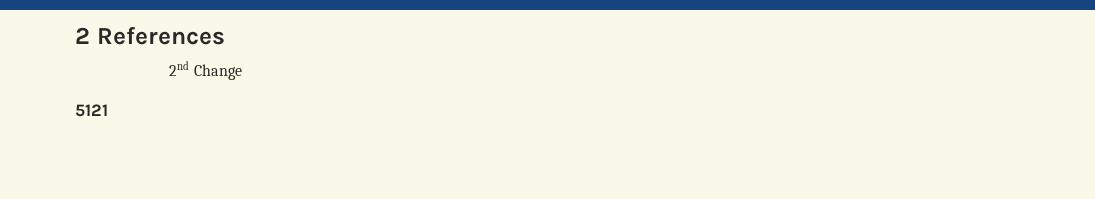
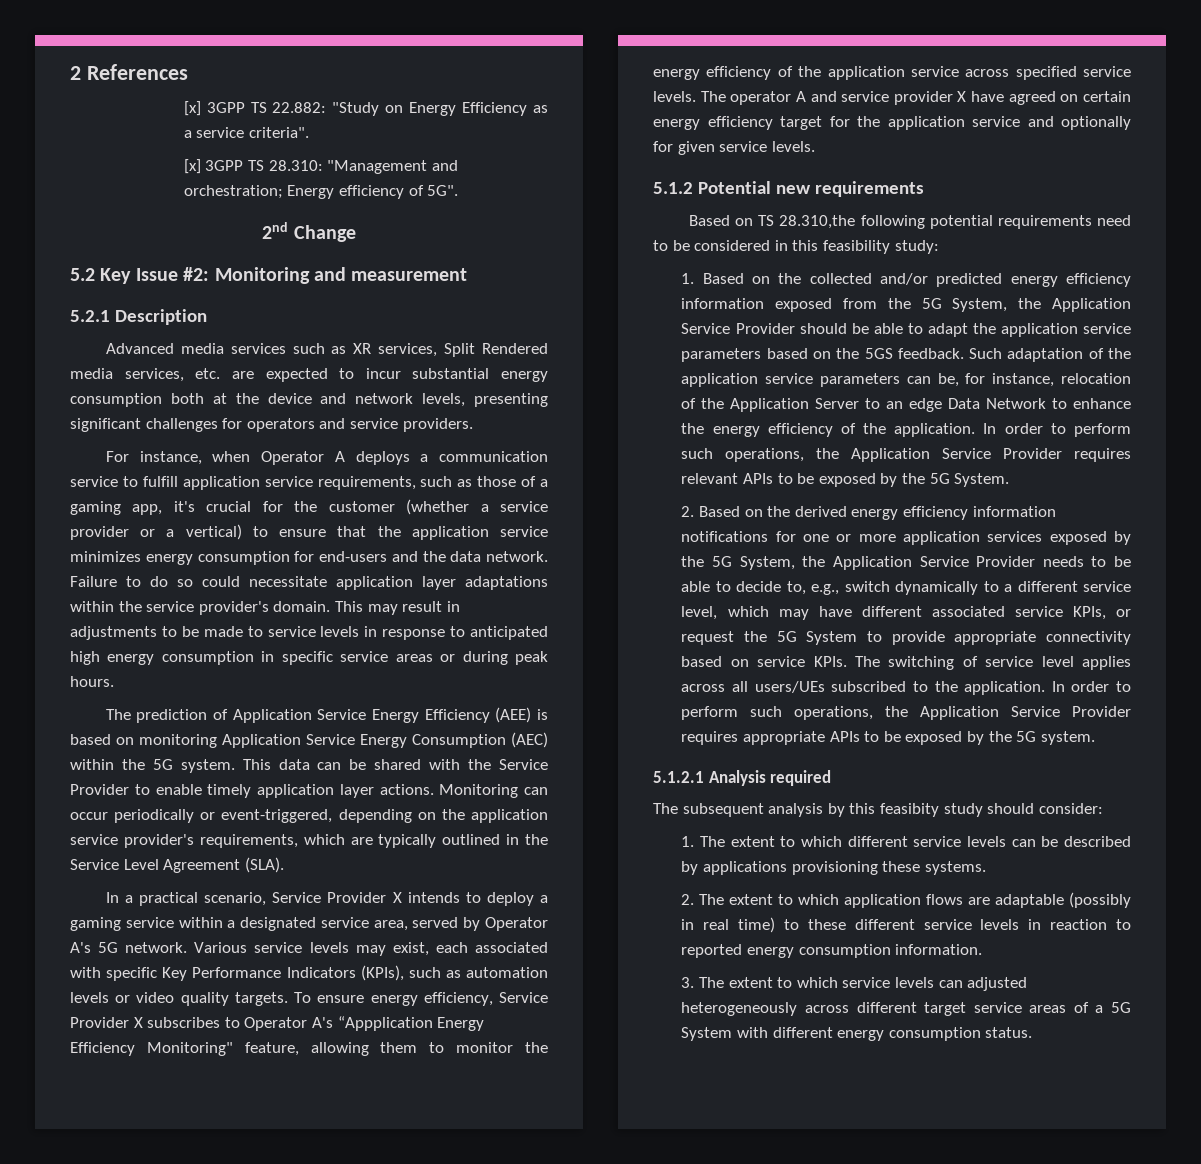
[169,61,242,80] [75,104,108,117] 2nd Change // 5121 -> [183,101,548,116] [183,127,309,138] [183,159,458,174] [183,185,459,199] [262,222,356,242] [70,267,468,284] [70,309,207,325] [105,343,548,357] [70,368,548,382] [70,393,548,407] [70,418,473,432] [105,451,548,465] [70,476,548,490] [70,499,548,515] [70,524,548,540] [70,551,548,565] [70,576,548,590] [70,601,460,615] [70,626,548,640] [70,651,549,665] [70,676,114,687] [105,707,548,723] [70,732,548,748] [70,759,549,773] [70,784,548,798] [70,809,549,823] [70,834,548,848] [70,857,284,873] [105,892,548,906] [70,917,548,931] [70,942,548,956] [70,965,548,981] [70,992,548,1006] [70,1016,485,1031] [70,1042,548,1056] [653,66,1131,80] [653,91,1131,105] [653,116,1131,130] [653,141,815,155] [653,181,924,197] [688,215,1131,229] [653,240,939,254] [681,273,1131,287] [681,298,1131,312] [681,323,1131,337] [681,348,1131,362] [681,373,1131,387] [681,398,1131,412] [681,423,1131,437] [681,448,1131,462] [681,473,1010,487] [681,506,1056,520] [681,531,1131,545] [681,556,1131,570] [681,581,1131,595] [681,606,1131,620] [681,631,1131,645] [681,656,1131,670] [681,681,1131,695] [681,706,1131,720] [681,731,1095,745] [653,770,832,786] [653,803,1103,817] [681,836,1131,847] [681,861,986,875] [681,892,1131,908] [681,917,1131,933] [681,944,983,958] [681,977,1028,991] [681,1002,1131,1016] [681,1027,1033,1041] [x] 3GPP TS 22.882: "Study on Energy Efficiency as a service criteria". // [x] 3GPP TS 28.310: "Management and orchestration; Energy efficiency of 5G". // 2nd Change // 5.2 Key Issue #2: Monitoring and measurement // 5.2.1 Description // Advanced media services such as XR services, Split Rendered media services, etc. are expected to incur substantial energy consumption both at the device and network levels, presenting significant challenges for operators and service providers. // For instance, when Operator A deploys a communication service to fulfill application service requirements, such as those of a gaming app, it's crucial for the customer (whether a service provider or a vertical) to ensure that the application service minimizes energy consumption for end-users and the data network. Failure to do so could necessitate application layer adaptations within the service provider's domain. This may result in adjustments to be made to service levels in response to anticipated high energy consumption in specific service areas or during peak hours. // The prediction of Application Service Energy Efficiency (AEE) is based on monitoring Application Service Energy Consumption (AEC) within the 5G system. This data can be shared with the Service Provider to enable timely application layer actions. Monitoring can occur periodically or event-triggered, depending on the application service provider's requirements, which are typically outlined in the Service Level Agreement (SLA). // In a practical scenario, Service Provider X intends to deploy a gaming service within a designated service area, served by Operator A's 5G network. Various service levels may exist, each associated with specific Key Performance Indicators (KPIs), such as automation levels or video quality targets. To ensure energy efficiency, Service Provider X subscribes to Operator A's “Appplication Energy Efficiency Monitoring" feature, allowing them to monitor the energy efficiency of the application service across specified service levels. The operator A and service provider X have agreed on certain energy efficiency target for the application service and optionally for given service levels. // 5.1.2 Potential new requirements // Based on TS 28.310,the following potential requirements need to be considered in this feasibility study: // 1. Based on the collected and/or predicted energy efficiency information exposed from the 5G System, the Application Service Provider should be able to adapt the application service parameters based on the 5GS feedback. Such adaptation of the application service parameters can be, for instance, relocation of the Application Server to an edge Data Network to enhance the energy efficiency of the application. In order to perform such operations, the Application Service Provider requires relevant APIs to be exposed by the 5G System. // 2. Based on the derived energy efficiency information notifications for one or more application services exposed by the 5G System, the Application Service Provider needs to be able to decide to, e.g., switch dynamically to a different service level, which may have different associated service KPIs, or request the 5G System to provide appropriate connectivity based on service KPIs. The switching of service level applies across all users/UEs subscribed to the application. In order to perform such operations, the Application Service Provider requires appropriate APIs to be exposed by the 5G system. // 5.1.2.1 Analysis required // The subsequent analysis by this feasibity study should consider: // 1. The extent to which different service levels can be described by applications provisioning these systems. // 2. The extent to which application flows are adaptable (possibly in real time) to these different service levels in reaction to reported energy consumption information. // 3. The extent to which service levels can adjusted heterogeneously across different target service areas of a 5G System with different energy consumption status.

